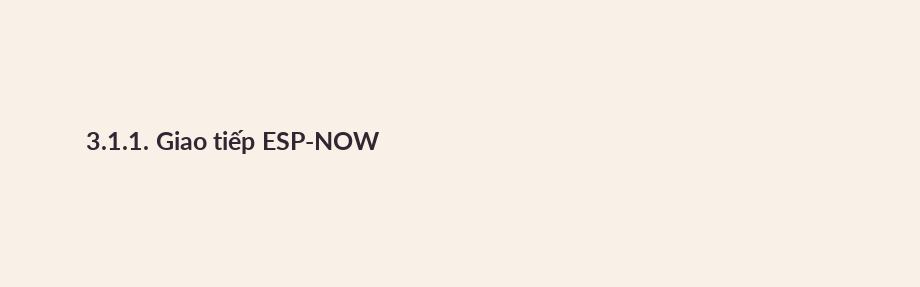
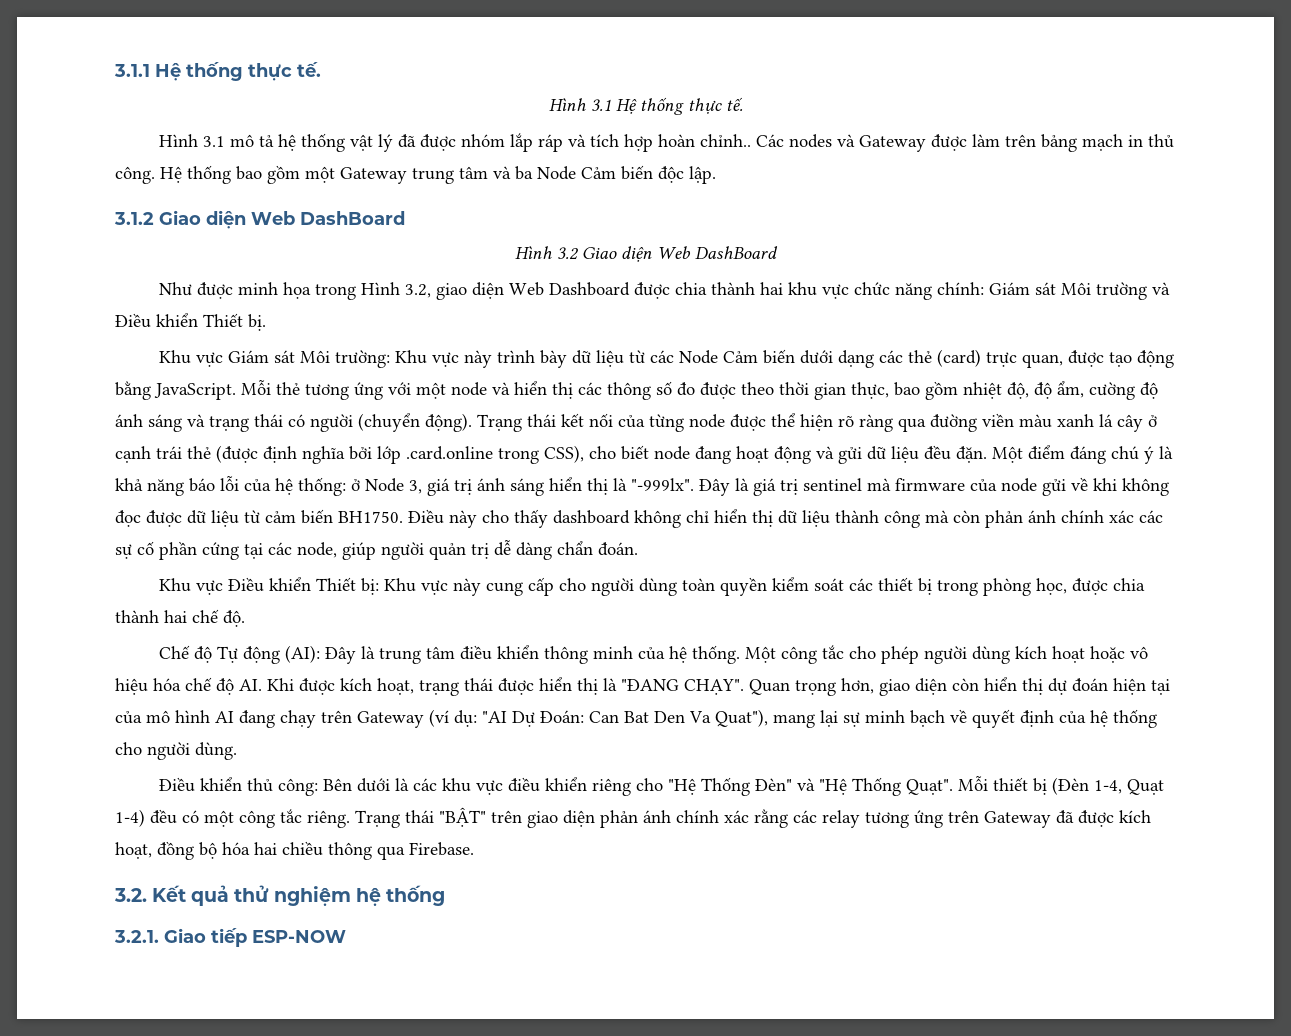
[86,132,149,150] 3.1.1. -> [114,62,321,81] [548,97,743,115] [158,133,1174,152] [115,165,716,184] [114,210,405,229] [515,246,778,262] [158,282,1170,300] [115,313,266,331] [158,349,1174,368] [115,380,1158,400] [115,413,1157,432] [115,445,1173,464] [115,476,1169,496] [115,509,1163,528] [115,540,638,560] [158,577,1145,596] [115,609,245,627] [158,645,1148,664] [115,677,1170,696] [115,709,1157,728] [115,742,237,760] [158,776,1164,796] [115,807,1151,828] [115,841,474,860] [114,885,445,906] [114,930,159,943] 3.1.1 Hệ thống thực tế. // Hình 3.1 Hệ thống thực tế. // Hình 3.1 mô tả hệ thống vật lý đã được nhóm lắp ráp và tích hợp hoàn chỉnh.. Các nodes và Gateway được làm trên bảng mạch in thủ công. Hệ thống bao gồm một Gateway trung tâm và ba Node Cảm biến độc lập. // 3.1.2 Giao diện Web DashBoard // Hình 3.2 Giao diện Web DashBoard // Như được minh họa trong Hình 3.2, giao diện Web Dashboard được chia thành hai khu vực chức năng chính: Giám sát Môi trường và Điều khiển Thiết bị. // Khu vực Giám sát Môi trường: Khu vực này trình bày dữ liệu từ các Node Cảm biến dưới dạng các thẻ (card) trực quan, được tạo động bằng JavaScript. Mỗi thẻ tương ứng với một node và hiển thị các thông số đo được theo thời gian thực, bao gồm nhiệt độ, độ ẩm, cường độ ánh sáng và trạng thái có người (chuyển động). Trạng thái kết nối của từng node được thể hiện rõ ràng qua đường viền màu xanh lá cây ở cạnh trái thẻ (được định nghĩa bởi lớp .card.online trong CSS), cho biết node đang hoạt động và gửi dữ liệu đều đặn. Một điểm đáng chú ý là khả năng báo lỗi của hệ thống: ở Node 3, giá trị ánh sáng hiển thị là "-999lx". Đây là giá trị sentinel mà firmware của node gửi về khi không đọc được dữ liệu từ cảm biến BH1750. Điều này cho thấy dashboard không chỉ hiển thị dữ liệu thành công mà còn phản ánh chính xác các sự cố phần cứng tại các node, giúp người quản trị dễ dàng chẩn đoán. // Khu vực Điều khiển Thiết bị: Khu vực này cung cấp cho người dùng toàn quyền kiểm soát các thiết bị trong phòng học, được chia thành hai chế độ. // Chế độ Tự động (AI): Đây là trung tâm điều khiển thông minh của hệ thống. Một công tắc cho phép người dùng kích hoạt hoặc vô hiệu hóa chế độ AI. Khi được kích hoạt, trạng thái được hiển thị là "ĐANG CHẠY". Quan trọng hơn, giao diện còn hiển thị dự đoán hiện tại của mô hình AI đang chạy trên Gateway (ví dụ: "AI Dự Đoán: Can Bat Den Va Quat"), mang lại sự minh bạch về quyết định của hệ thống cho người dùng. // Điều khiển thủ công: Bên dưới là các khu vực điều khiển riêng cho "Hệ Thống Đèn" và "Hệ Thống Quạt". Mỗi thiết bị (Đèn 1-4, Quạt 1-4) đều có một công tắc riêng. Trạng thái "BẬT" trên giao diện phản ánh chính xác rằng các relay tương ứng trên Gateway đã được kích hoạt, đồng bộ hóa hai chiều thông qua Firebase. // 3.2. Kết quả thử nghiệm hệ thống // 3.2.1.

